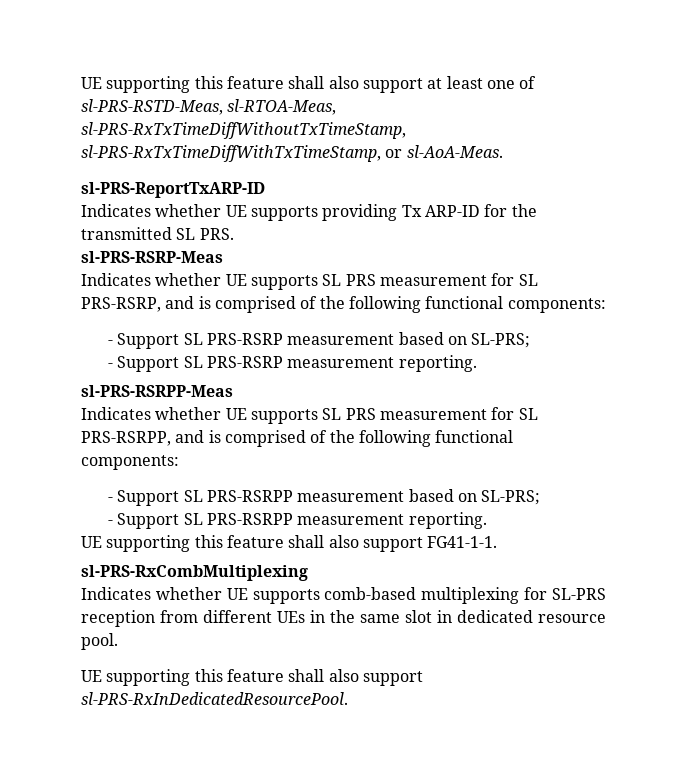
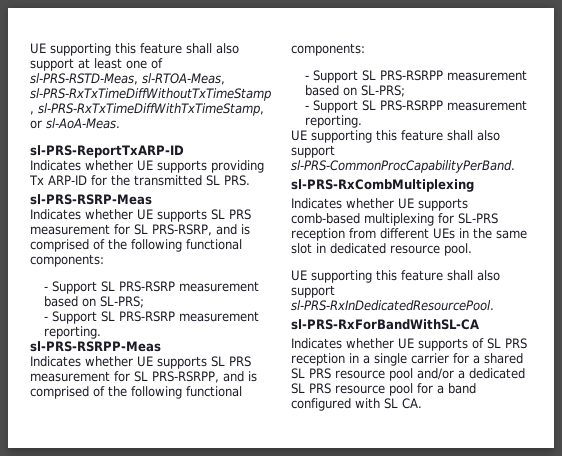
[427,536,498,548] FG41-1-1. -> [291,160,515,173] sl-PRS-CommonProcCapabilityPerBand.
(348, 698) none -> [291,319,479,330] [291,338,527,351] [291,353,523,366] [291,368,525,381] [291,383,476,396] [291,398,422,411] // sl-PRS-RxForBandWithSL-CA // Indicates whether UE supports of SL PRS reception in a single carrier for a shared SL PRS resource pool and/or a dedicated SL PRS resource pool for a band configured with SL CA.

